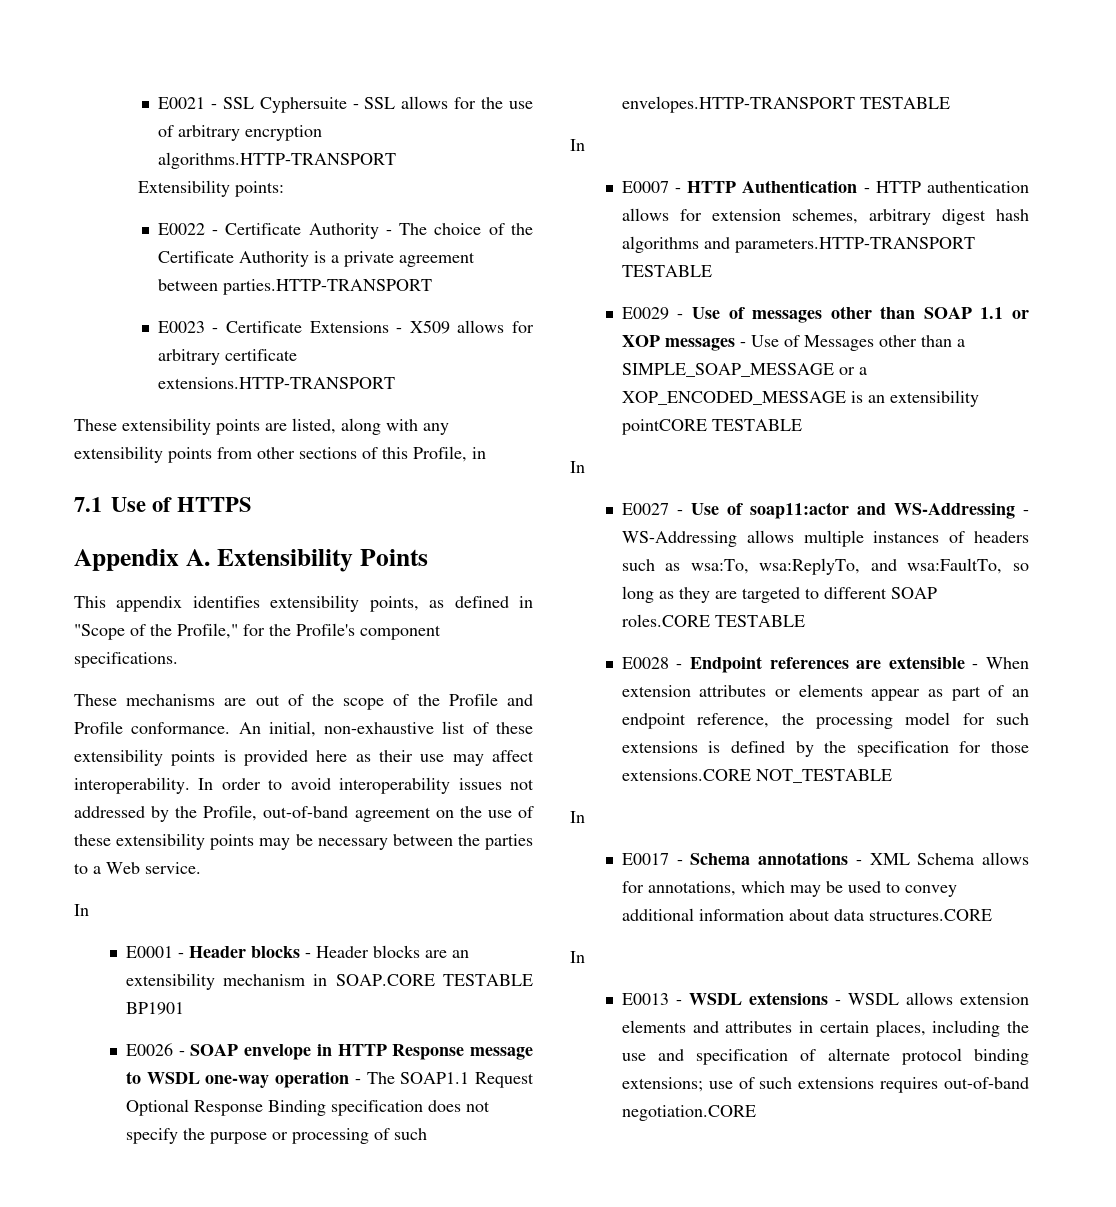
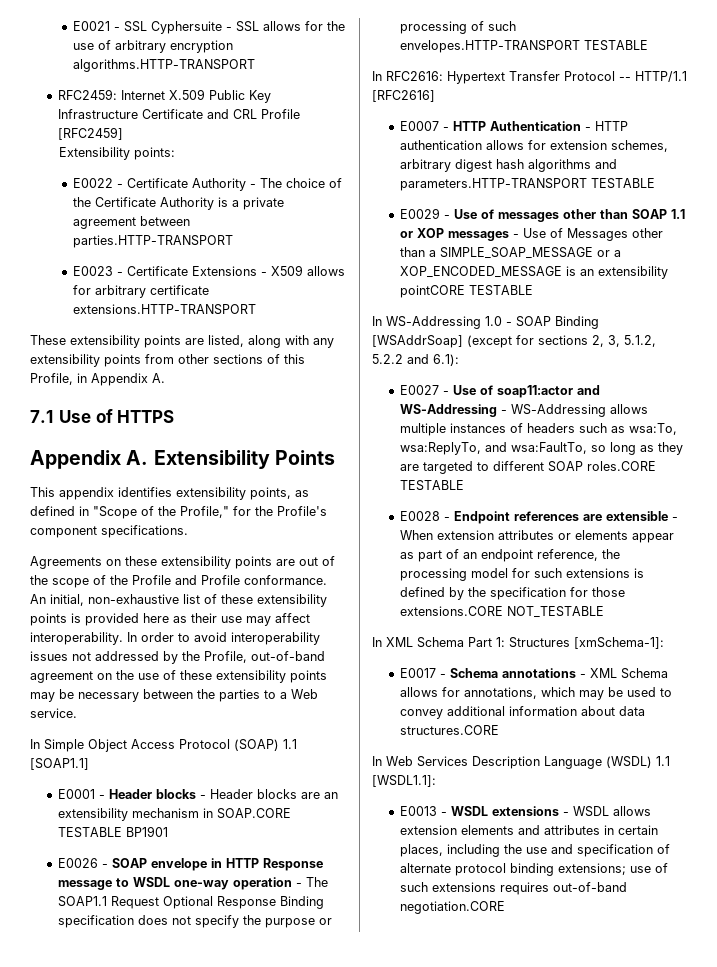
(396, 160) none -> [58,89,272,103] [58,109,301,119] [58,127,124,140] // RFC2459: Internet X.509 Public Key Infrastructure Certificate and CRL Profile [RFC2459]
(486, 453) none -> [91,373,165,386] Appendix A.
[74,694,216,706] These mechanisms -> [30,556,272,569] Agreements on these extensibility points
(89, 910) none -> [44,739,297,752] [30,758,89,770] Simple Object Access Protocol (SOAP) 1.1 [SOAP1.1]
(585, 145) none -> [386,71,687,84] [372,90,435,102] RFC2616: Hypertext Transfer Protocol -- HTTP/1.1 [RFC2616]
(585, 467) none -> [386,316,599,329] [372,335,656,348] [372,354,459,366] WS-Addressing 1.0 - SOAP Binding [WSAddrSoap] (except for sections 2, 3, 5.1.2, 5.2.2 and 6.1):
(585, 817) none -> [386,637,664,649] XML Schema Part 1: Structures [xmSchema-1]:
(585, 957) none -> [386,756,670,769] [372,775,436,787] Web Services Description Language (WSDL) 1.1 [WSDL1.1]:

